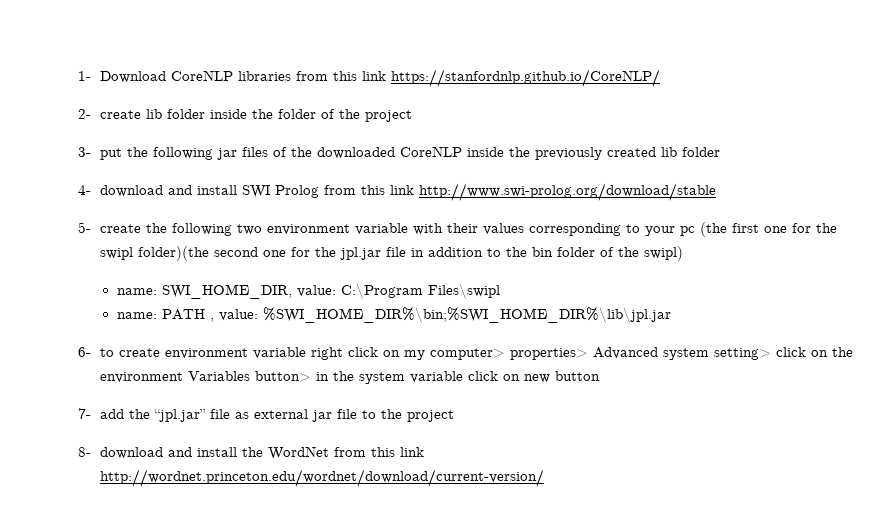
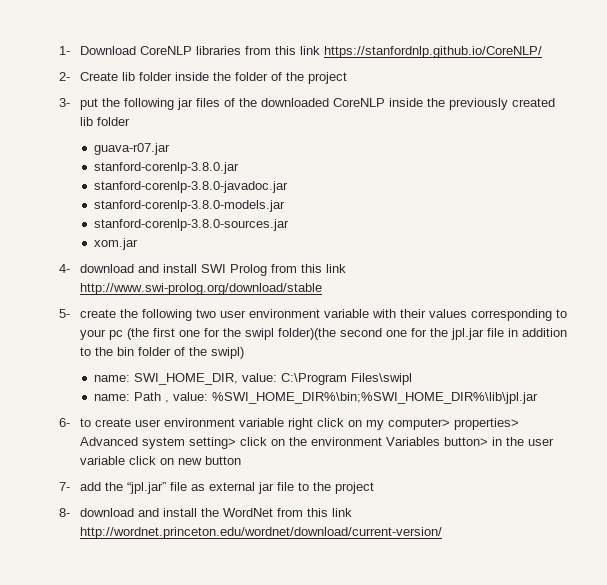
[100,110,142,119] create -> [79,72,118,81] Create
(721, 152) none -> [94,143,171,155] [94,162,240,174] [94,181,289,193] [94,200,286,212] [94,219,290,231] [94,238,139,250] // guava-r07.jar // stanford-corenlp-3.8.0.jar // stanford-corenlp-3.8.0-javadoc.jar // stanford-corenlp-3.8.0-models.jar // stanford-corenlp-3.8.0-sources.jar // xom.jar
(263, 229) none -> [219,310,246,318] user
[161,309,205,320] PATH -> [134,392,162,401] Path
(161, 352) none -> [134,419,161,427] user
[359,372,406,384] system -> [527,438,554,446] user

